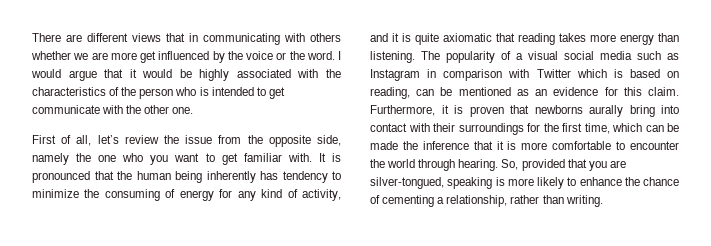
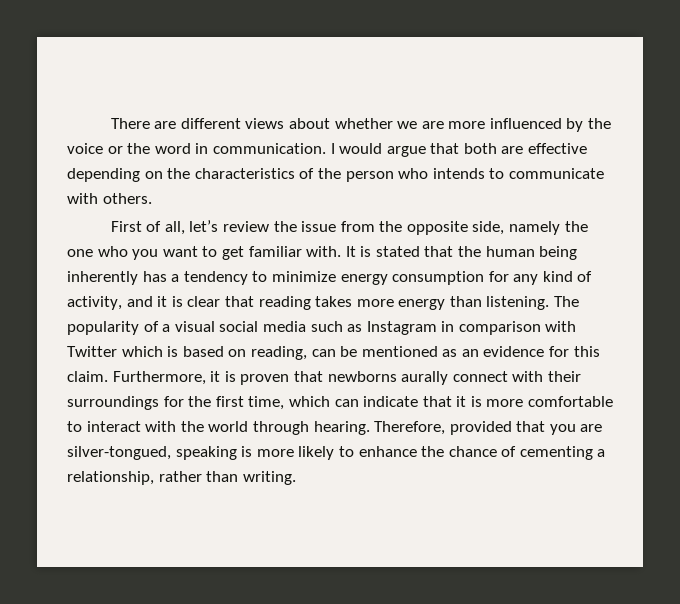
[166,33,341,45] that in communicating with others -> [288,118,330,129] about
[140,51,156,63] get -> (486, 125) none
[306,51,335,60] word. -> [154,143,326,154] word in communication.
[129,69,319,81] it would be highly associated with -> [463,143,588,154] [67,168,163,182] both are effective depending on
[199,87,285,99] [32,105,194,114] is intended to get communicate with the other one. -> [432,168,604,179] [67,193,152,204] intends to communicate with others.
[32,171,90,183] pronounced -> [375,246,420,257] stated
(278, 175) none -> [171,274,180,282] a
[84,189,214,201] the consuming of energy -> [340,271,485,285] energy consumption
[415,33,492,45] quite axiomatic -> [187,296,221,307] clear
[629,105,679,117] [370,123,407,132] bring into contact -> [452,371,508,382] connect
[667,123,679,132] [370,141,469,150] be made the inference -> [363,396,419,407] indicate
[630,141,679,150] encounter -> [86,421,177,432] interact with
[501,159,519,170] So, -> [374,421,446,435] Therefore,

